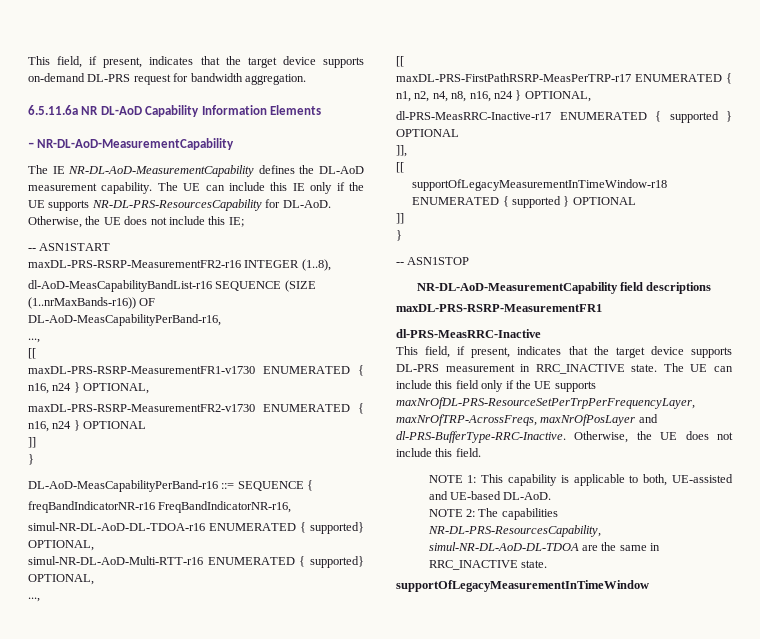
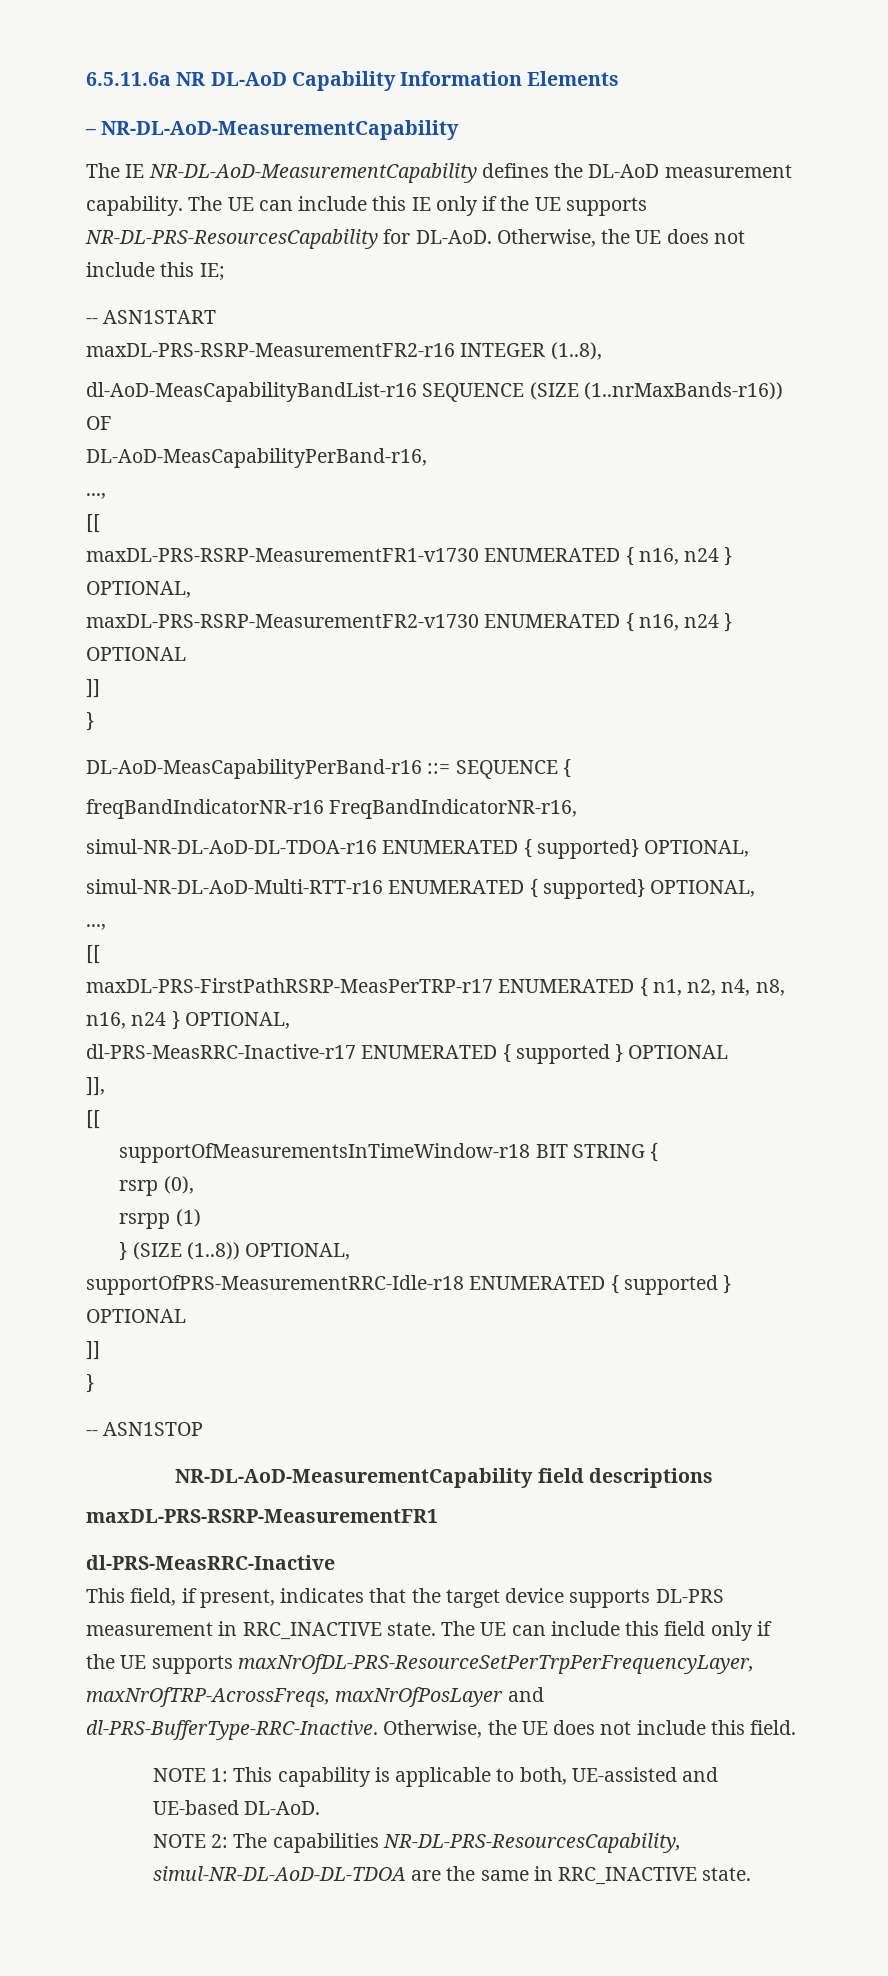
[28,56,364,68] [28,73,306,85] This field, if present, indicates that the target device supports on-demand DL-PRS request for bandwidth aggregation. // -> (86, 79) none
[412,179,668,191] supportOfLegacyMeasurementInTimeWindow-r18 -> [119,1143,659,1163] [119,1176,194,1196] [119,1209,201,1229] [119,1242,351,1261] [86,1275,464,1295] supportOfMeasurementsInTimeWindow-r18 BIT STRING { // rsrp (0), // rsrpp (1) // } (SIZE (1..8)) OPTIONAL, // supportOfPRS-MeasurementRRC-Idle-r18
[396,580,649,592] // supportOfLegacyMeasurementInTimeWindow -> (752, 1874) none

